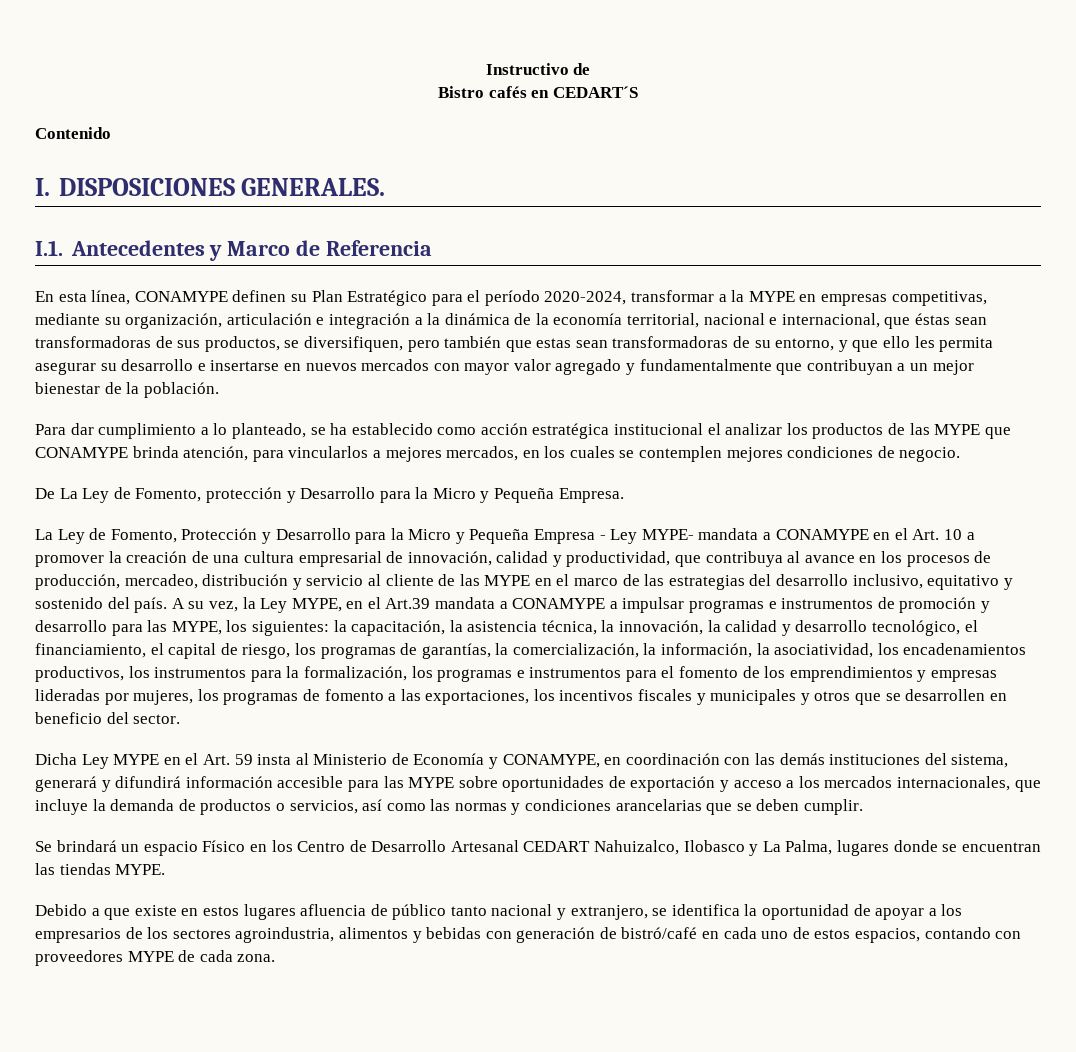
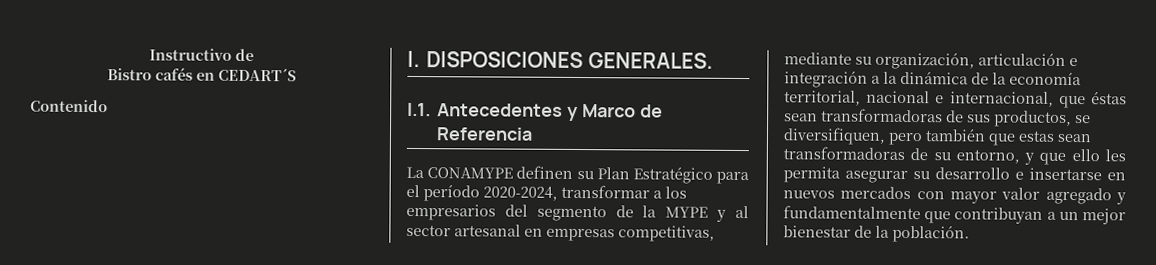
[35,290,131,305] En esta línea, -> [406,166,424,179] La
[731,290,795,302] la MYPE -> [665,186,687,199] [406,203,749,222] [406,224,521,237] los empresarios del segmento de la MYPE y al sector artesanal
[35,423,1011,439] [35,446,961,462] [35,487,624,503] [35,528,975,544] [35,551,992,567] [35,574,1013,590] [35,597,990,613] [35,620,978,636] [35,643,1027,659] [35,666,998,682] [35,689,1007,705] [35,712,181,724] [35,753,1009,769] [35,776,1041,792] [35,799,864,815] [35,840,1041,856] [35,863,166,875] [35,904,963,920] [35,927,1022,943] [35,950,276,966] // Para dar cumplimiento a lo planteado, se ha establecido como acción estratégica institucional el analizar los productos de las MYPE que CONAMYPE brinda atención, para vincularlos a mejores mercados, en los cuales se contemplen mejores condiciones de negocio. // De La Ley de Fomento, protección y Desarrollo para la Micro y Pequeña Empresa. // La Ley de Fomento, Protección y Desarrollo para la Micro y Pequeña Empresa - Ley MYPE- mandata a CONAMYPE en el Art. 10 a promover la creación de una cultura empresarial de innovación, calidad y productividad, que contribuya al avance en los procesos de producción, mercadeo, distribución y servicio al cliente de las MYPE en el marco de las estrategias del desarrollo inclusivo, equitativo y sostenido del país. A su vez, la Ley MYPE, en el Art.39 mandata a CONAMYPE a impulsar programas e instrumentos de promoción y desarrollo para las MYPE, los siguientes: la capacitación, la asistencia técnica, la innovación, la calidad y desarrollo tecnológico, el financiamiento, el capital de riesgo, los programas de garantías, la comercialización, la información, la asociatividad, los encadenamientos productivos, los instrumentos para la formalización, los programas e instrumentos para el fomento de los emprendimientos y empresas lideradas por mujeres, los programas de fomento a las exportaciones, los incentivos fiscales y municipales y otros que se desarrollen en beneficio del sector. // Dicha Ley MYPE en el Art. 59 insta al Ministerio de Economía y CONAMYPE, en coordinación con las demás instituciones del sistema, generará y difundirá información accesible para las MYPE sobre oportunidades de exportación y acceso a los mercados internacionales, que incluye la demanda de productos o servicios, así como las normas y condiciones arancelarias que se deben cumplir. // Se brindará un espacio Físico en los Centro de Desarrollo Artesanal CEDART Nahuizalco, Ilobasco y La Palma, lugares donde se encuentran las tiendas MYPE. // Debido a que existe en estos lugares afluencia de público tanto nacional y extranjero, se identifica la oportunidad de apoyar a los empresarios de los sectores agroindustria, alimentos y bebidas con generación de bistró/café en cada uno de estos espacios, contando con proveedores MYPE de cada zona. -> (970, 233) none

